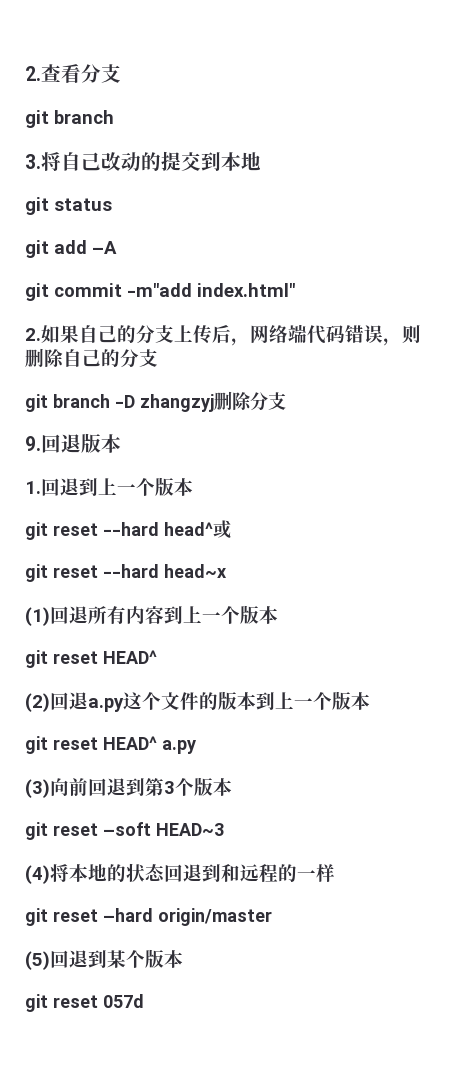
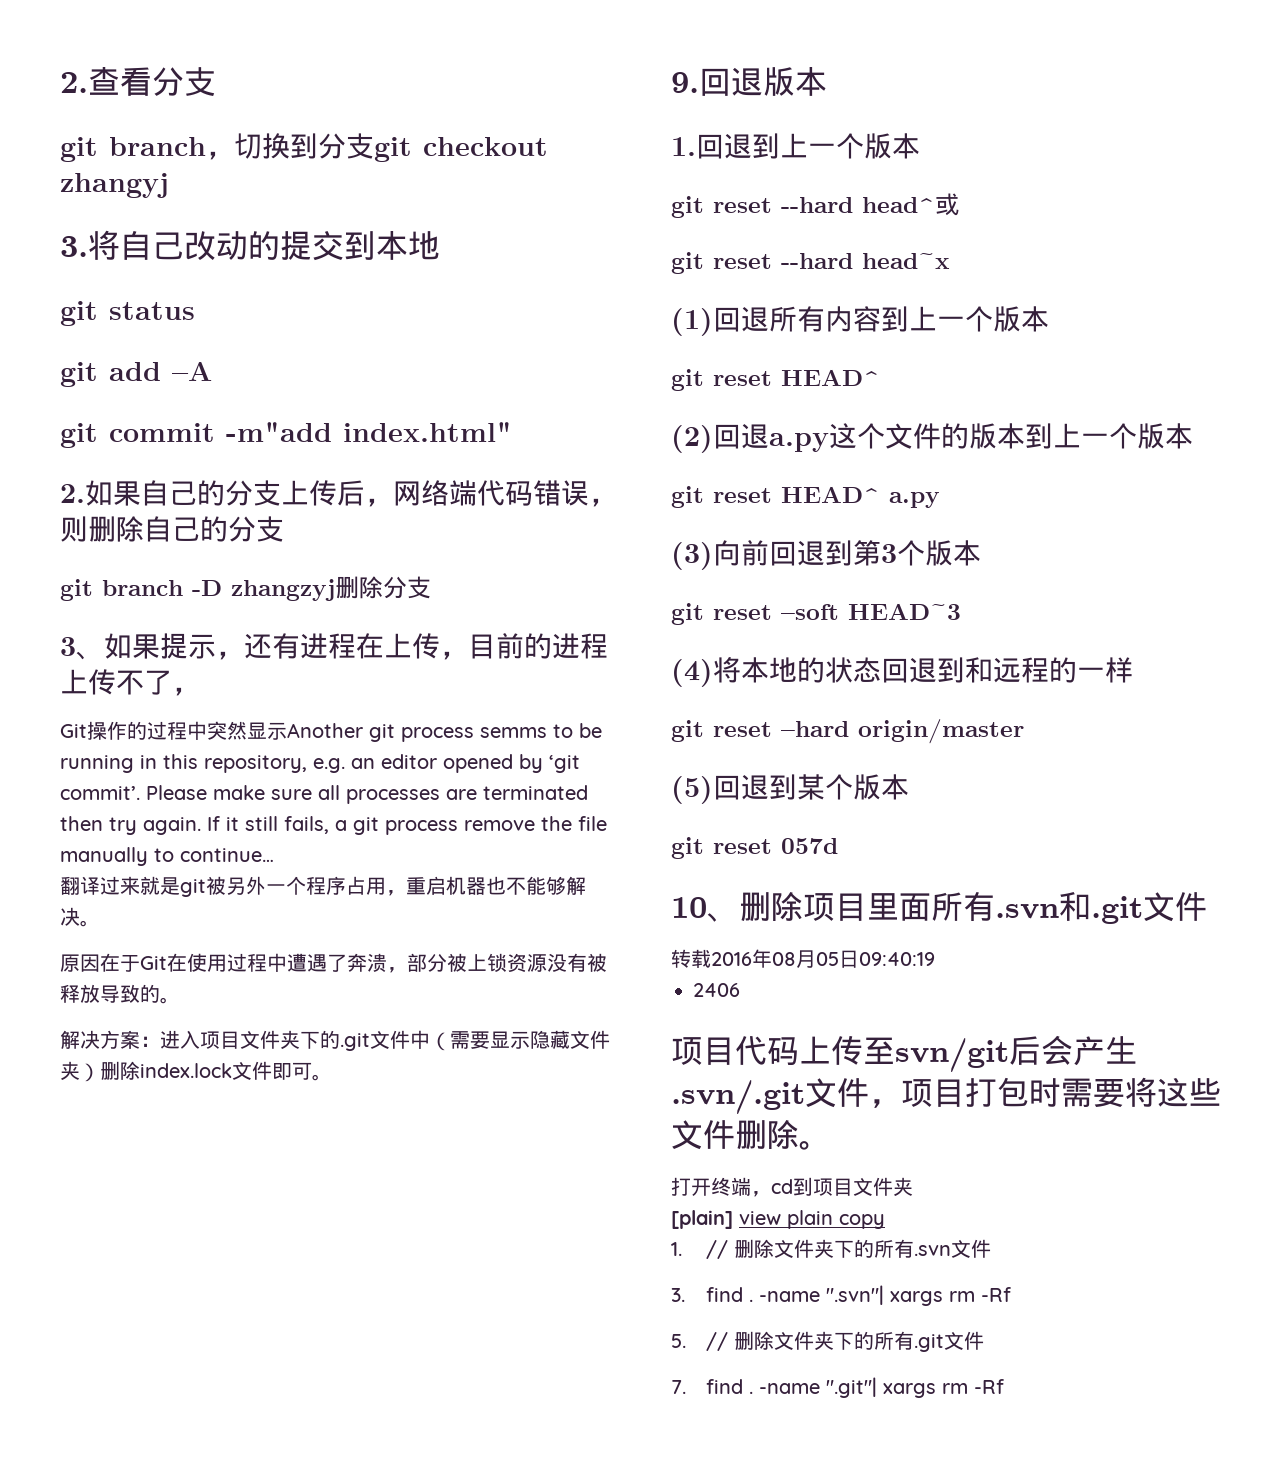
(114, 117) none -> [206,133,548,162] [60,173,169,198] ，切换到分支git checkout zhangyj
(286, 401) none -> [60,633,608,660] [60,669,200,696] [60,721,602,742] [60,754,580,773] [60,785,588,804] [60,816,607,835] [60,847,274,866] [60,876,586,897] [60,907,100,927] [60,953,607,973] [60,984,180,1004] [60,1030,610,1051] [60,1061,332,1082] // 3、如果提示，还有进程在上传，目前的进程上传不了， // Git操作的过程中突然显示Another git process semms to be running in this repository, e.g. an editor opened by ‘git commit’. Please make sure all processes are terminated then try again. If it still fails, a git process remove the file manually to continue… // 翻译过来就是git被另外一个程序占用，重启机器也不能够解决。 // 原因在于Git在使用过程中遭遇了奔溃，部分被上锁资源没有被释放导致的。 // 解决方案：进入项目文件夹下的.git文件中（需要显示隐藏文件夹）删除index.lock文件即可。
(144, 1001) none -> [671,892,1207,924] [671,949,935,968] [693,983,740,997] [671,1035,1137,1073] [671,1077,1221,1115] [671,1120,831,1150] [671,1177,913,1197] [671,1210,885,1229] [671,1239,991,1259] [671,1285,1011,1306] [671,1331,984,1352] [671,1377,1004,1398] // 10、删除项目里面所有.svn和.git文件 // 转载2016年08月05日09:40:19 // 2406 // 项目代码上传至svn/git后会产生.svn/.git文件，项目打包时需要将这些文件删除。 // 打开终端，cd到项目文件夹 // [plain] view plain copy // 1. // 删除文件夹下的所有.svn文件 // 3. find . -name ".svn"| xargs rm -Rf // 5. // 删除文件夹下的所有.git文件 // 7. find . -name ".git"| xargs rm -Rf

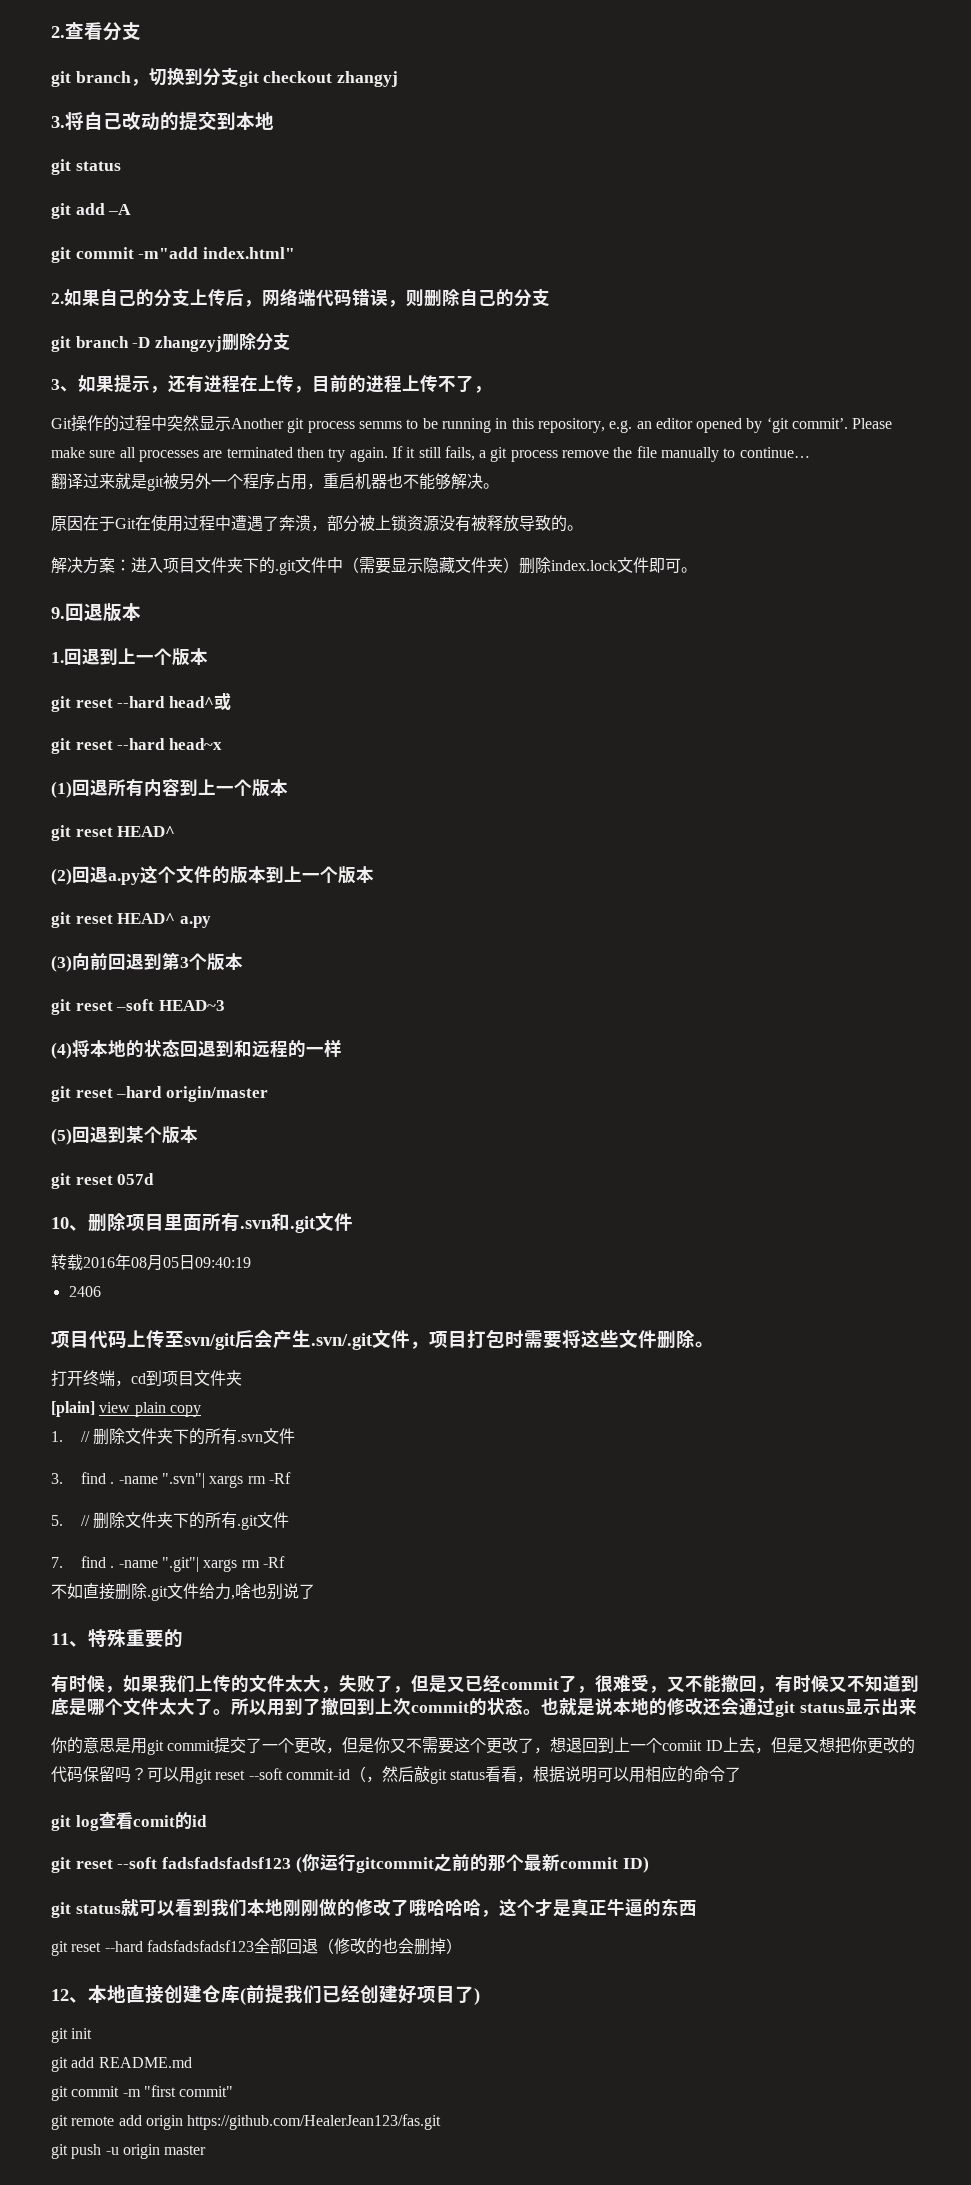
(1004, 1386) none -> [51,1583,315,1601] [51,1629,183,1648] [51,1674,919,1693] [51,1697,917,1717] [51,1737,915,1755] [51,1765,742,1784] [51,1812,207,1831] [51,1854,649,1873] [51,1898,697,1918] [51,1938,462,1956] [51,1984,480,2005] [51,2028,93,2043] [51,2057,192,2072] [51,2085,234,2101] [51,2114,442,2130] [51,2144,207,2159] // 不如直接删除.git文件给力,啥也别说了 // 11、特殊重要的 // 有时候，如果我们上传的文件太大，失败了，但是又已经commit了，很难受，又不能撤回，有时候又不知道到底是哪个文件太大了。所以用到了撤回到上次commit的状态。也就是说本地的修改还会通过git status显示出来 // 你的意思是用git commit提交了一个更改，但是你又不需要这个更改了，想退回到上一个comiit ID上去，但是又想把你更改的代码保留吗？可以用git reset --soft commit-id（，然后敲git status看看，根据说明可以用相应的命令了 // git log查看comit的id // git reset --soft fadsfadsfadsf123 (你运行gitcommit之前的那个最新commit ID) // git status就可以看到我们本地刚刚做的修改了哦哈哈哈，这个才是真正牛逼的东西 // git reset --hard fadsfadsfadsf123全部回退（修改的也会删掉） // 12、本地直接创建仓库(前提我们已经创建好项目了) // git init // git add README.md // git commit -m "first commit" // git remote add origin https://github.com/HealerJean123/fas.git // git push -u origin master

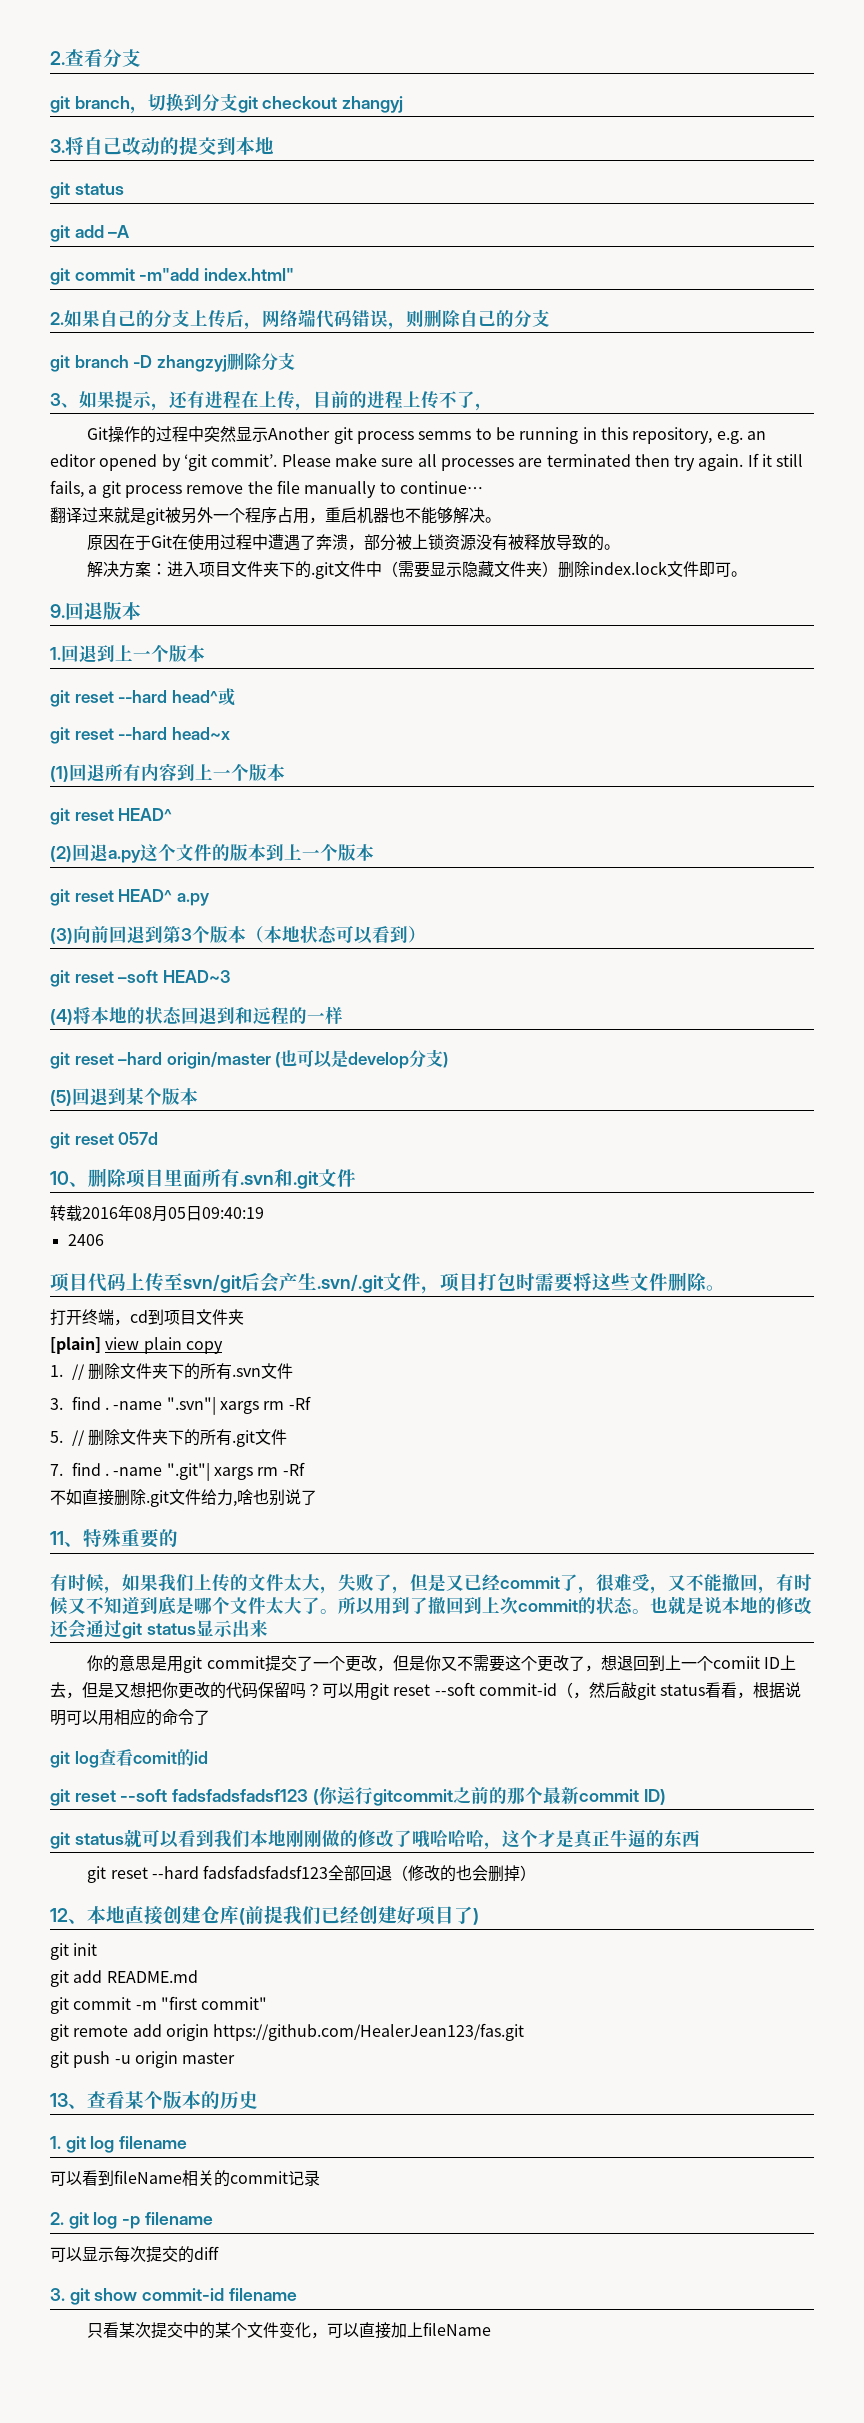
(243, 961) none -> [246,925,426,944] （本地状态可以看到）
(268, 1094) none -> [275,1049,449,1069] (也可以是develop分支)
(207, 2150) none -> [50,2090,258,2109] [50,2136,188,2153] [50,2170,320,2187] [50,2212,213,2229] [50,2246,219,2263] [50,2288,297,2305] [87,2322,492,2339] // 13、查看某个版本的历史 // 1. git log filename // 可以看到fileName相关的commit记录 // 2. git log -p filename // 可以显示每次提交的diff // 3. git show commit-id filename // 只看某次提交中的某个文件变化，可以直接加上fileName

